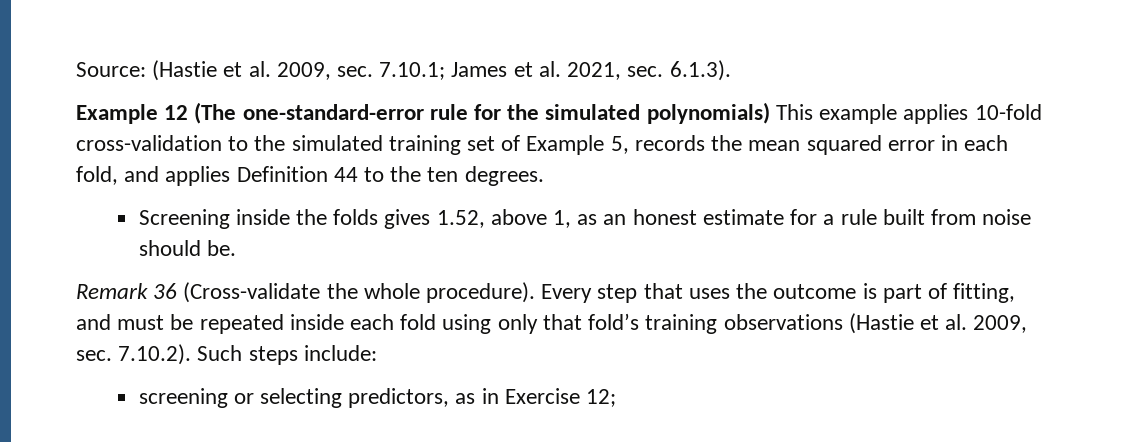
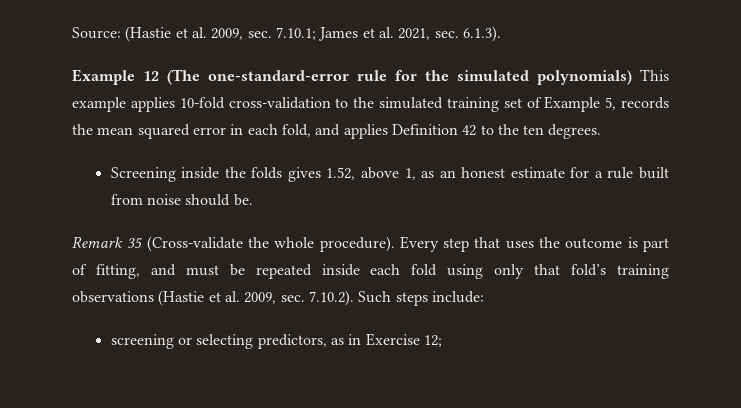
[333,167,358,182] 44 -> [462,125,477,136] 42
[153,283,178,299] 36 -> [127,238,143,249] 35

